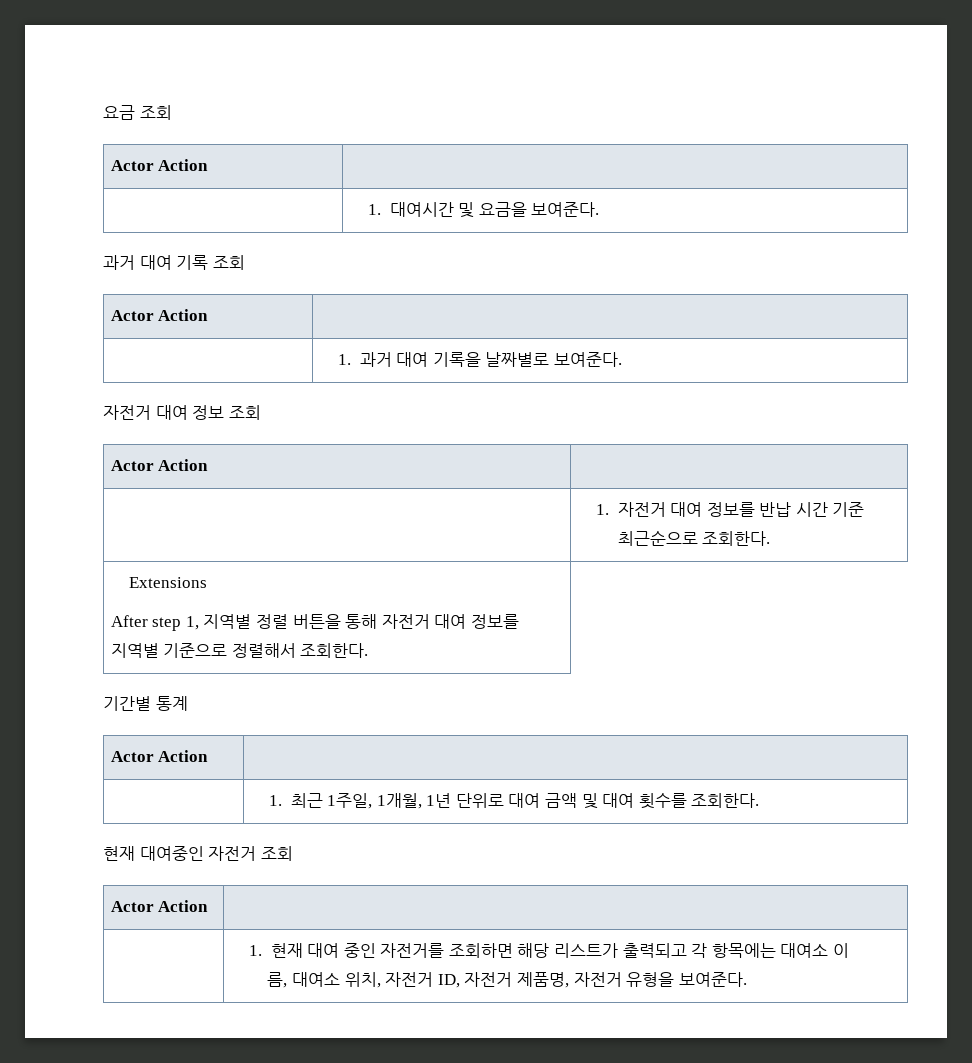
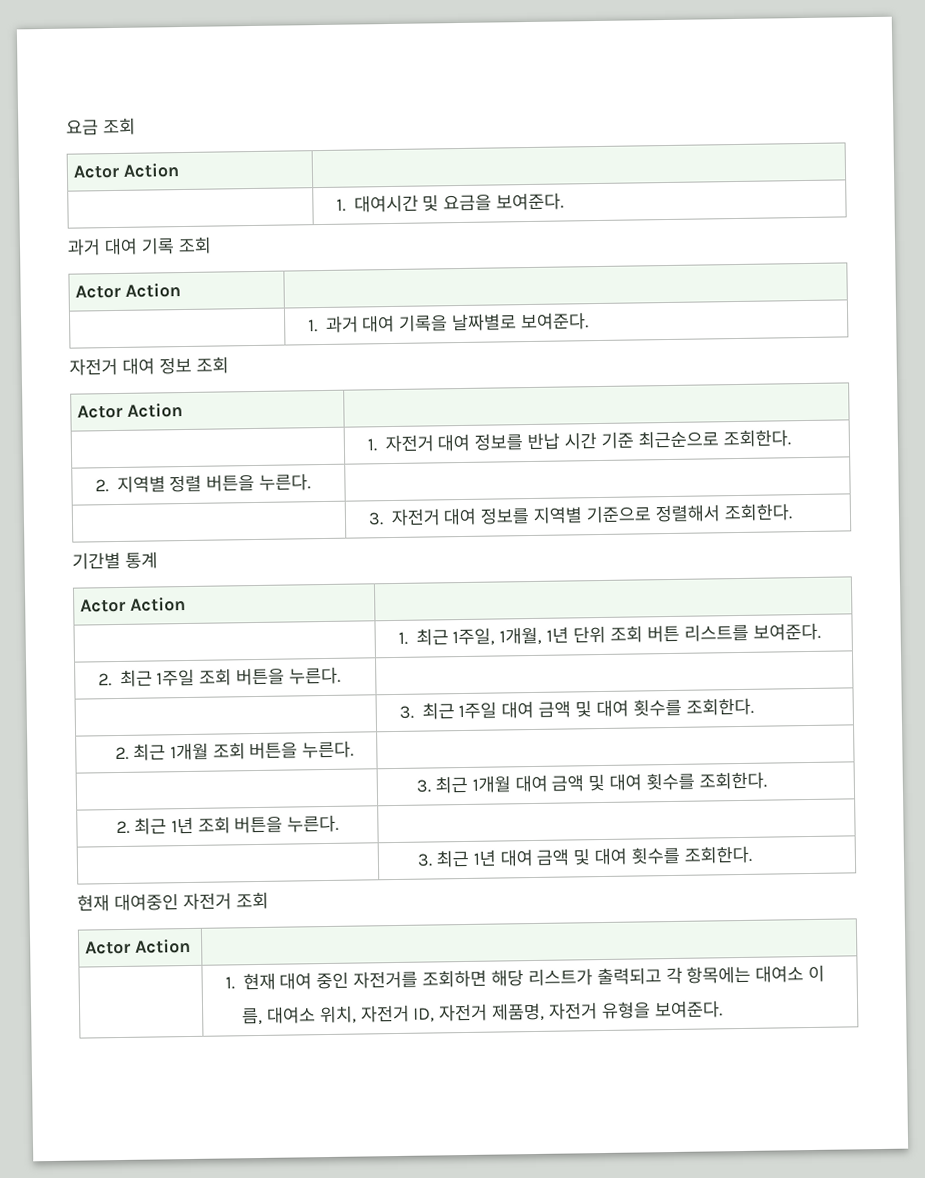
[129,577,208,588] [110,615,199,631] Extensions // After step 1, -> [94,479,109,493] 2.
[345,614,378,629] 통해 -> [259,473,312,491] [367,512,384,526] 누른다. | // | 3.
[455,793,504,808] 단위로 -> [573,622,821,644] [97,666,342,687] [398,697,754,720] [115,740,355,761] [416,771,767,794] [116,814,340,835] [417,849,497,868] 단위 조회 버튼 리스트를 보여준다. // 2. 최근 1주일 조회 버튼을 누른다. | // | 3. 최근 1주일 대여 금액 및 대여 횟수를 조회한다. // 2. 최근 1개월 조회 버튼을 누른다. | // | 3. 최근 1개월 대여 금액 및 대여 횟수를 조회한다. // 2. 최근 1년 조회 버튼을 누른다. | // | 3. 최근 1년

